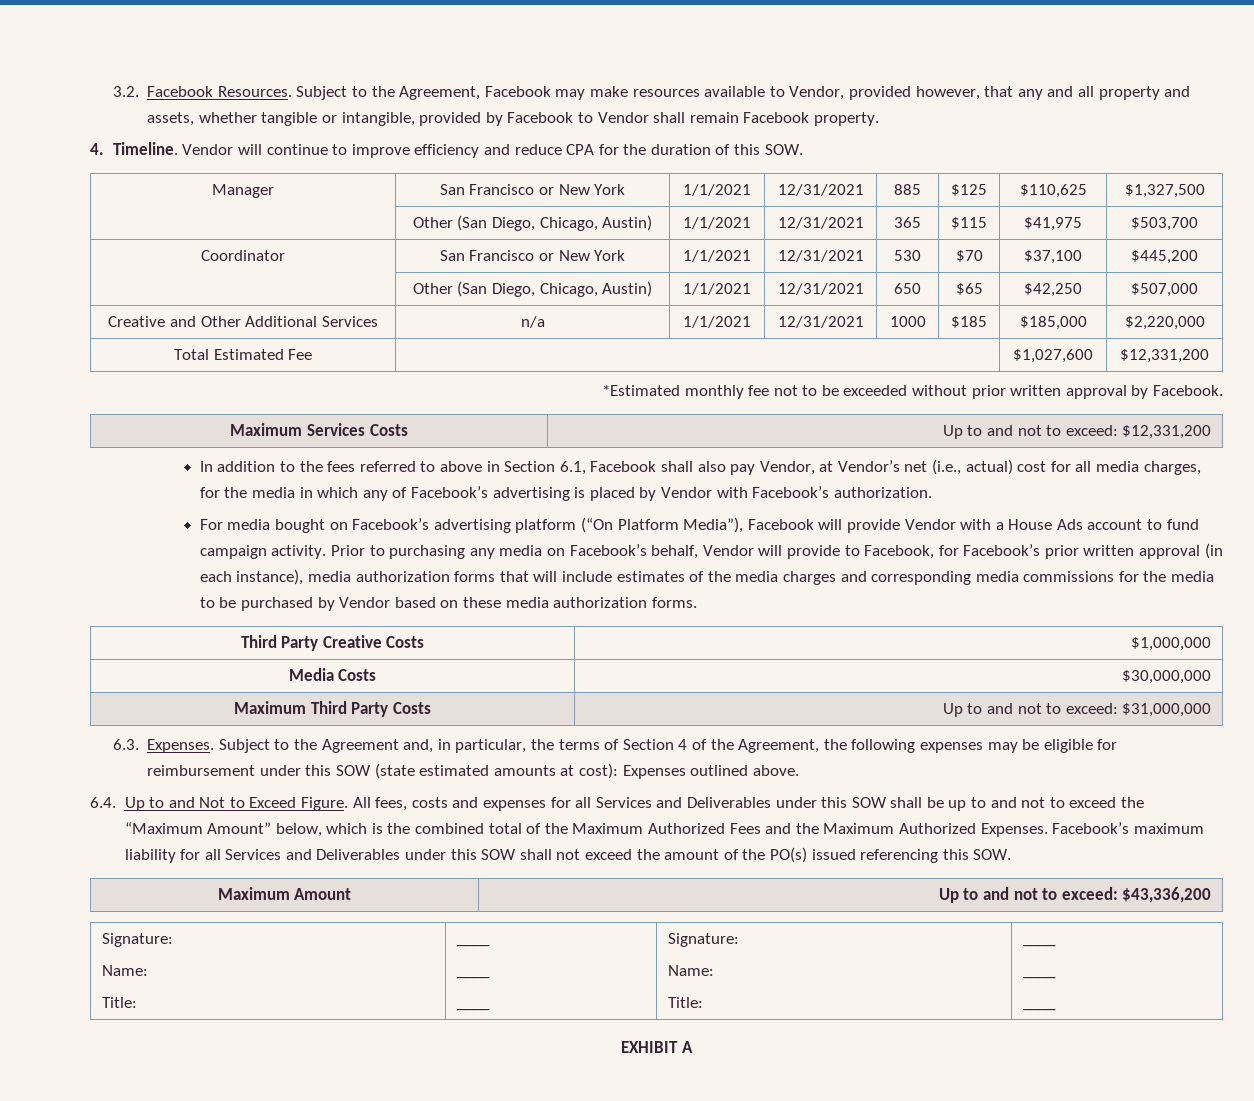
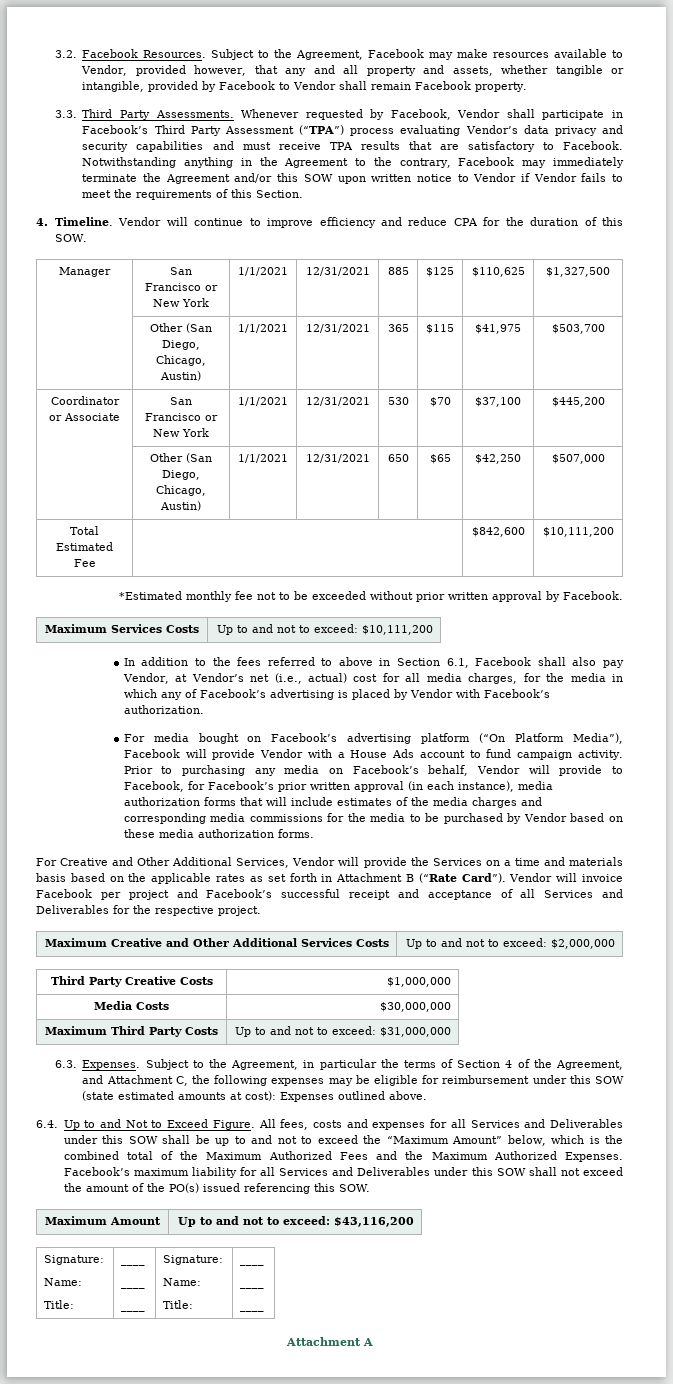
(879, 119) none -> [54,109,623,120] [82,125,623,136] [82,141,623,152] [82,157,624,168] [82,173,623,184] [82,189,304,200] // 3.3. Third Party Assessments. Whenever requested by Facebook, Vendor shall participate in Facebook’s Third Party Assessment (“TPA”) process evaluating Vendor’s data privacy and security capabilities and must receive TPA results that are satisfactory to Facebook. Notwithstanding anything in the Agreement to the contrary, Facebook may immediately terminate the Agreement and/or this SOW upon written notice to Vendor if Vendor fails to meet the requirements of this Section.
(285, 255) none -> [49,413,120,421] or Associate
[108,316,378,327] [520,316,545,328] [683,316,751,328] [777,316,864,328] [889,316,926,327] [951,316,987,328] [1019,316,1087,330] [1124,316,1205,330] // Creative and Other Additional Services | n/a | 1/1/2021 | 12/31/2021 | 1000 | $185 | $185,000 | $2,220,000 -> (605, 459) none
[1013,349,1093,363] [1120,349,1209,363] $1,027,600 | $12,331,200 -> [471,527,525,537] [542,527,614,537] $842,600 | $10,111,200
[1122,425,1212,439] $12,331,200 -> [361,625,433,635] $10,111,200
(697, 602) none -> [36,857,623,868] [36,873,623,884] [36,889,623,900] [36,905,261,916] [44,938,389,947] [405,938,615,949] // For Creative and Other Additional Services, Vendor will provide the Services on a time and materials basis based on the applicable rates as set forth in Attachment B (“Rate Card”). Vendor will invoice Facebook per project and Facebook’s successful receipt and acceptance of all Services and Deliverables for the respective project. // Maximum Creative and Other Additional Services Costs | Up to and not to exceed: $2,000,000
[321,739,527,753] Agreement and, in particular, -> [231,1059,377,1070] Agreement, in particular
(820, 746) none -> [82,1075,188,1086] and Attachment C,
[1122,887,1212,903] $43,336,200 -> [333,1217,414,1227] $43,116,200
[621,1041,679,1053] EXHIBIT -> [285,1337,361,1346] Attachment

